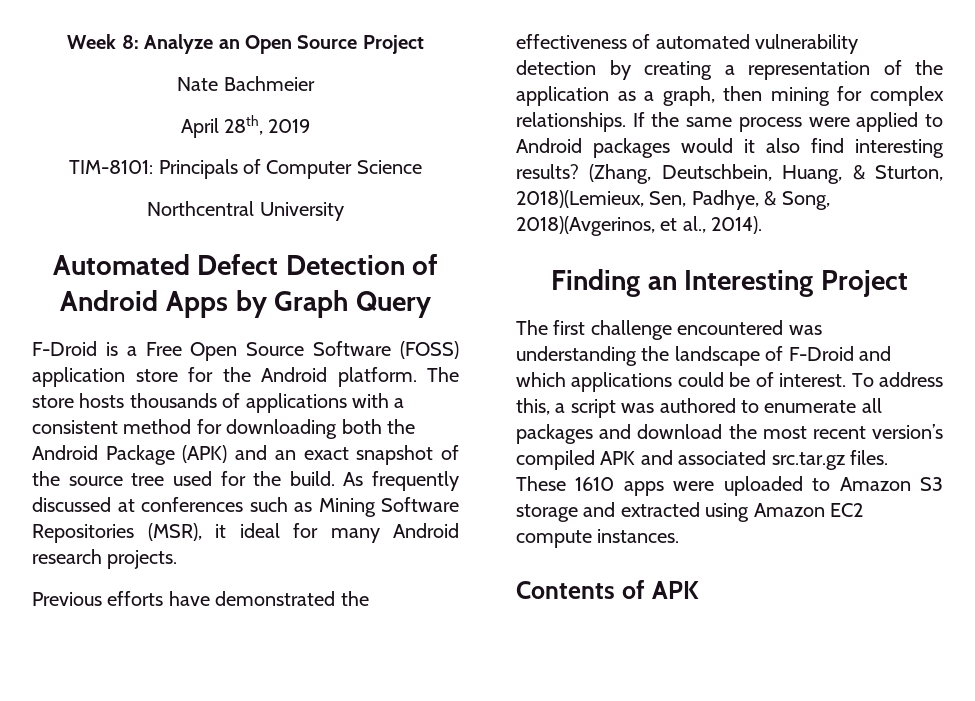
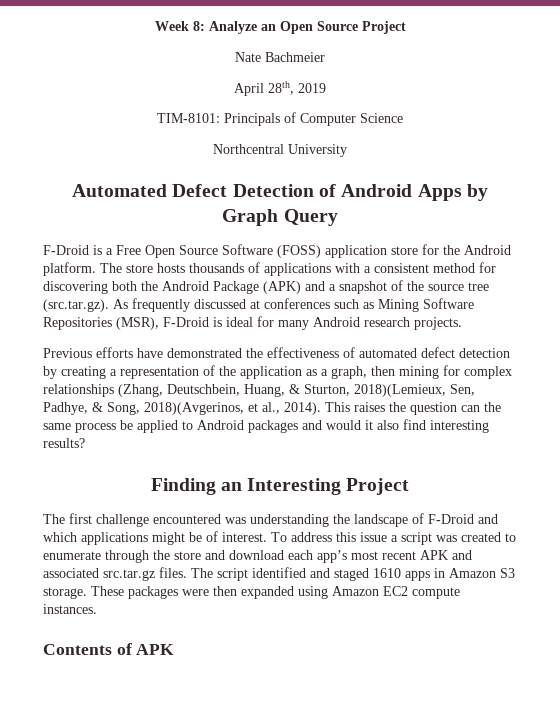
[226,419,338,439] downloading -> [43,281,108,294] discovering
[274,447,349,460] an exact -> [329,284,336,291] a
[172,471,335,486] used for the build. -> [43,299,109,312] (src.tar.gz).
[215,524,226,538] it -> [163,317,222,327] F-Droid is
[755,34,859,54] vulnerability -> [421,347,455,358] defect
[516,112,943,132] [516,138,944,158] [516,164,579,179] relationships. If the same process were applied to Android packages would it also find interesting results? -> [43,384,114,397] relationships
(763, 225) none -> [325,402,501,415] [43,419,489,433] [43,438,85,448] This raises the question can the same process be applied to Android packages and would it also find interesting results?
[677,372,724,387] could -> [152,532,185,545] might
[516,398,550,415] this, -> [336,532,387,542] this issue
[659,398,736,413] authored -> [461,532,501,542] created
[861,398,882,413] [516,424,944,444] [516,450,595,470] all packages and download the most recent version’s compiled -> [105,550,416,563] through the store and download each app’s most recent
[516,476,943,496] [516,502,700,522] These 1610 apps were uploaded to Amazon S3 storage and extracted -> [191,567,515,581] [43,586,294,599] The script identified and staged 1610 apps in Amazon S3 storage. These packages were then expanded

